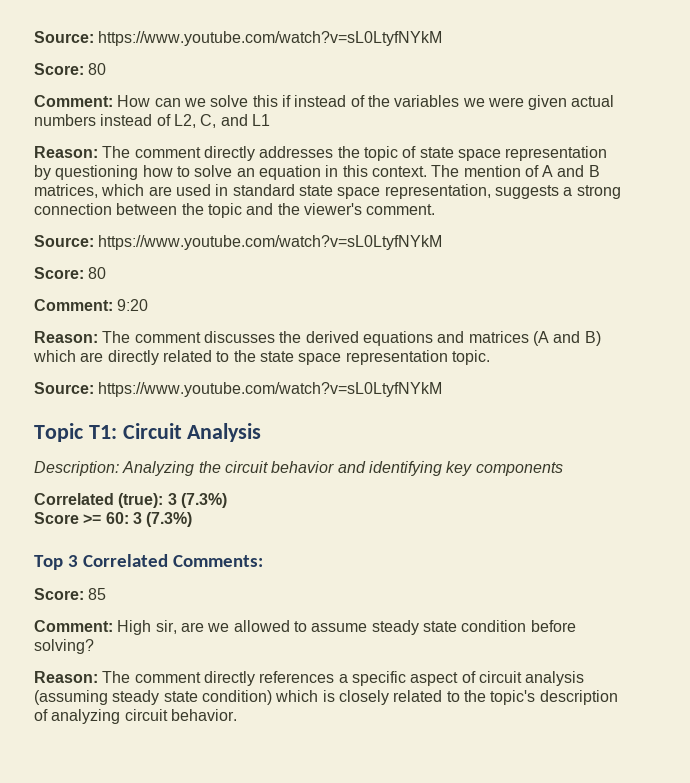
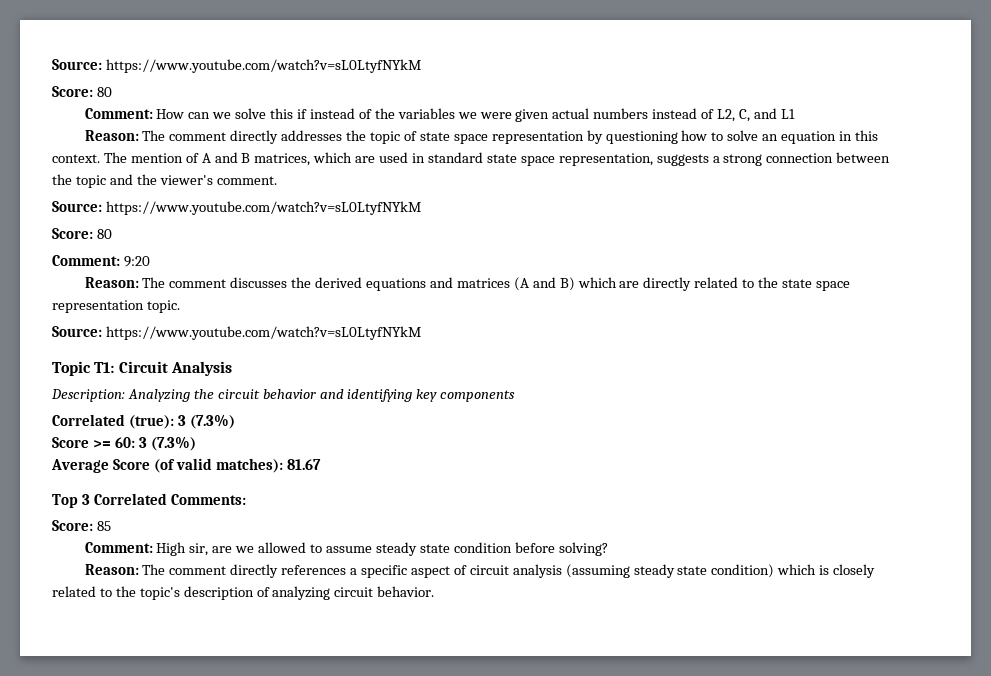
(193, 519) none -> [51,458,321,473] // Average Score (of valid matches): 81.67

